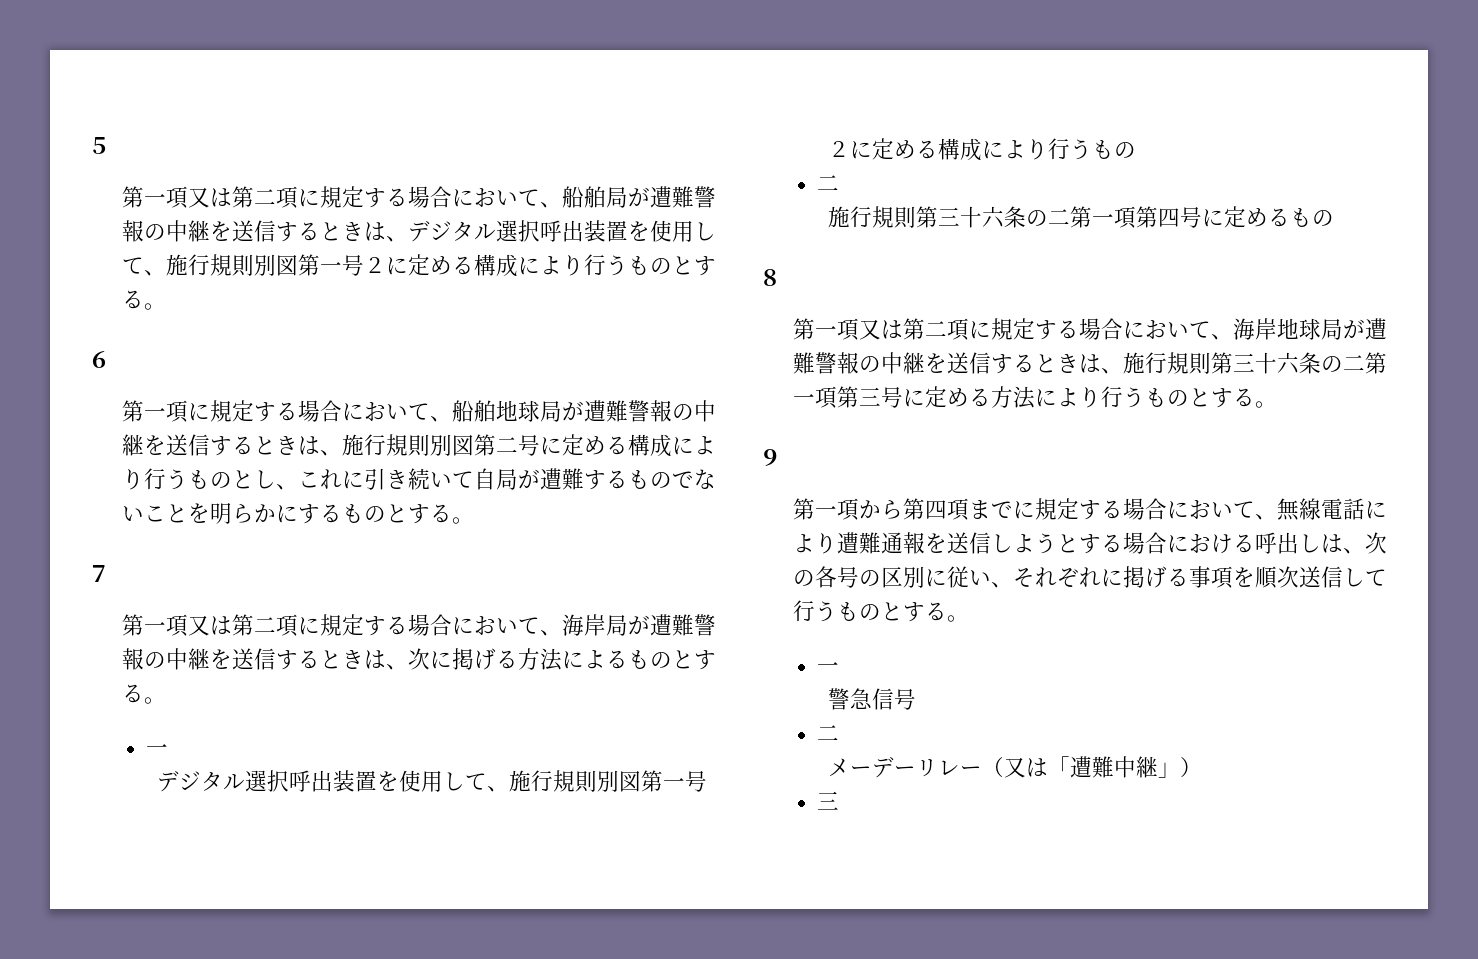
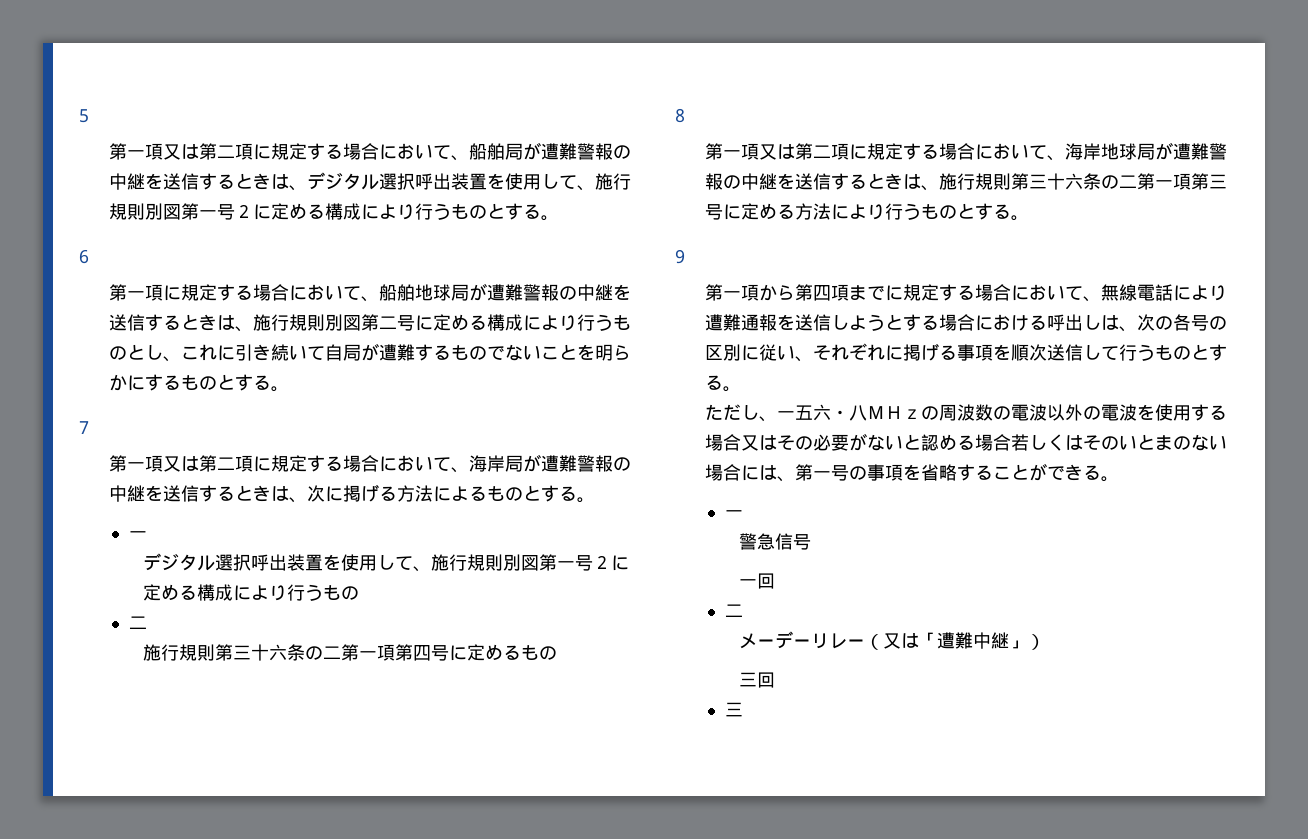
(970, 618) none -> [704,404,1227,422] [704,433,1227,451] [704,463,1119,482] // ただし、一五六・八ＭＨｚの周波数の電波以外の電波を使用する場合又はその必要がないと認める場合若しくはそのいとまのない場合には、第一号の事項を省略することができる。
(916, 699) none -> [738,573,775,589] // 一回
(1202, 767) none -> [738,672,775,688] // 三回

